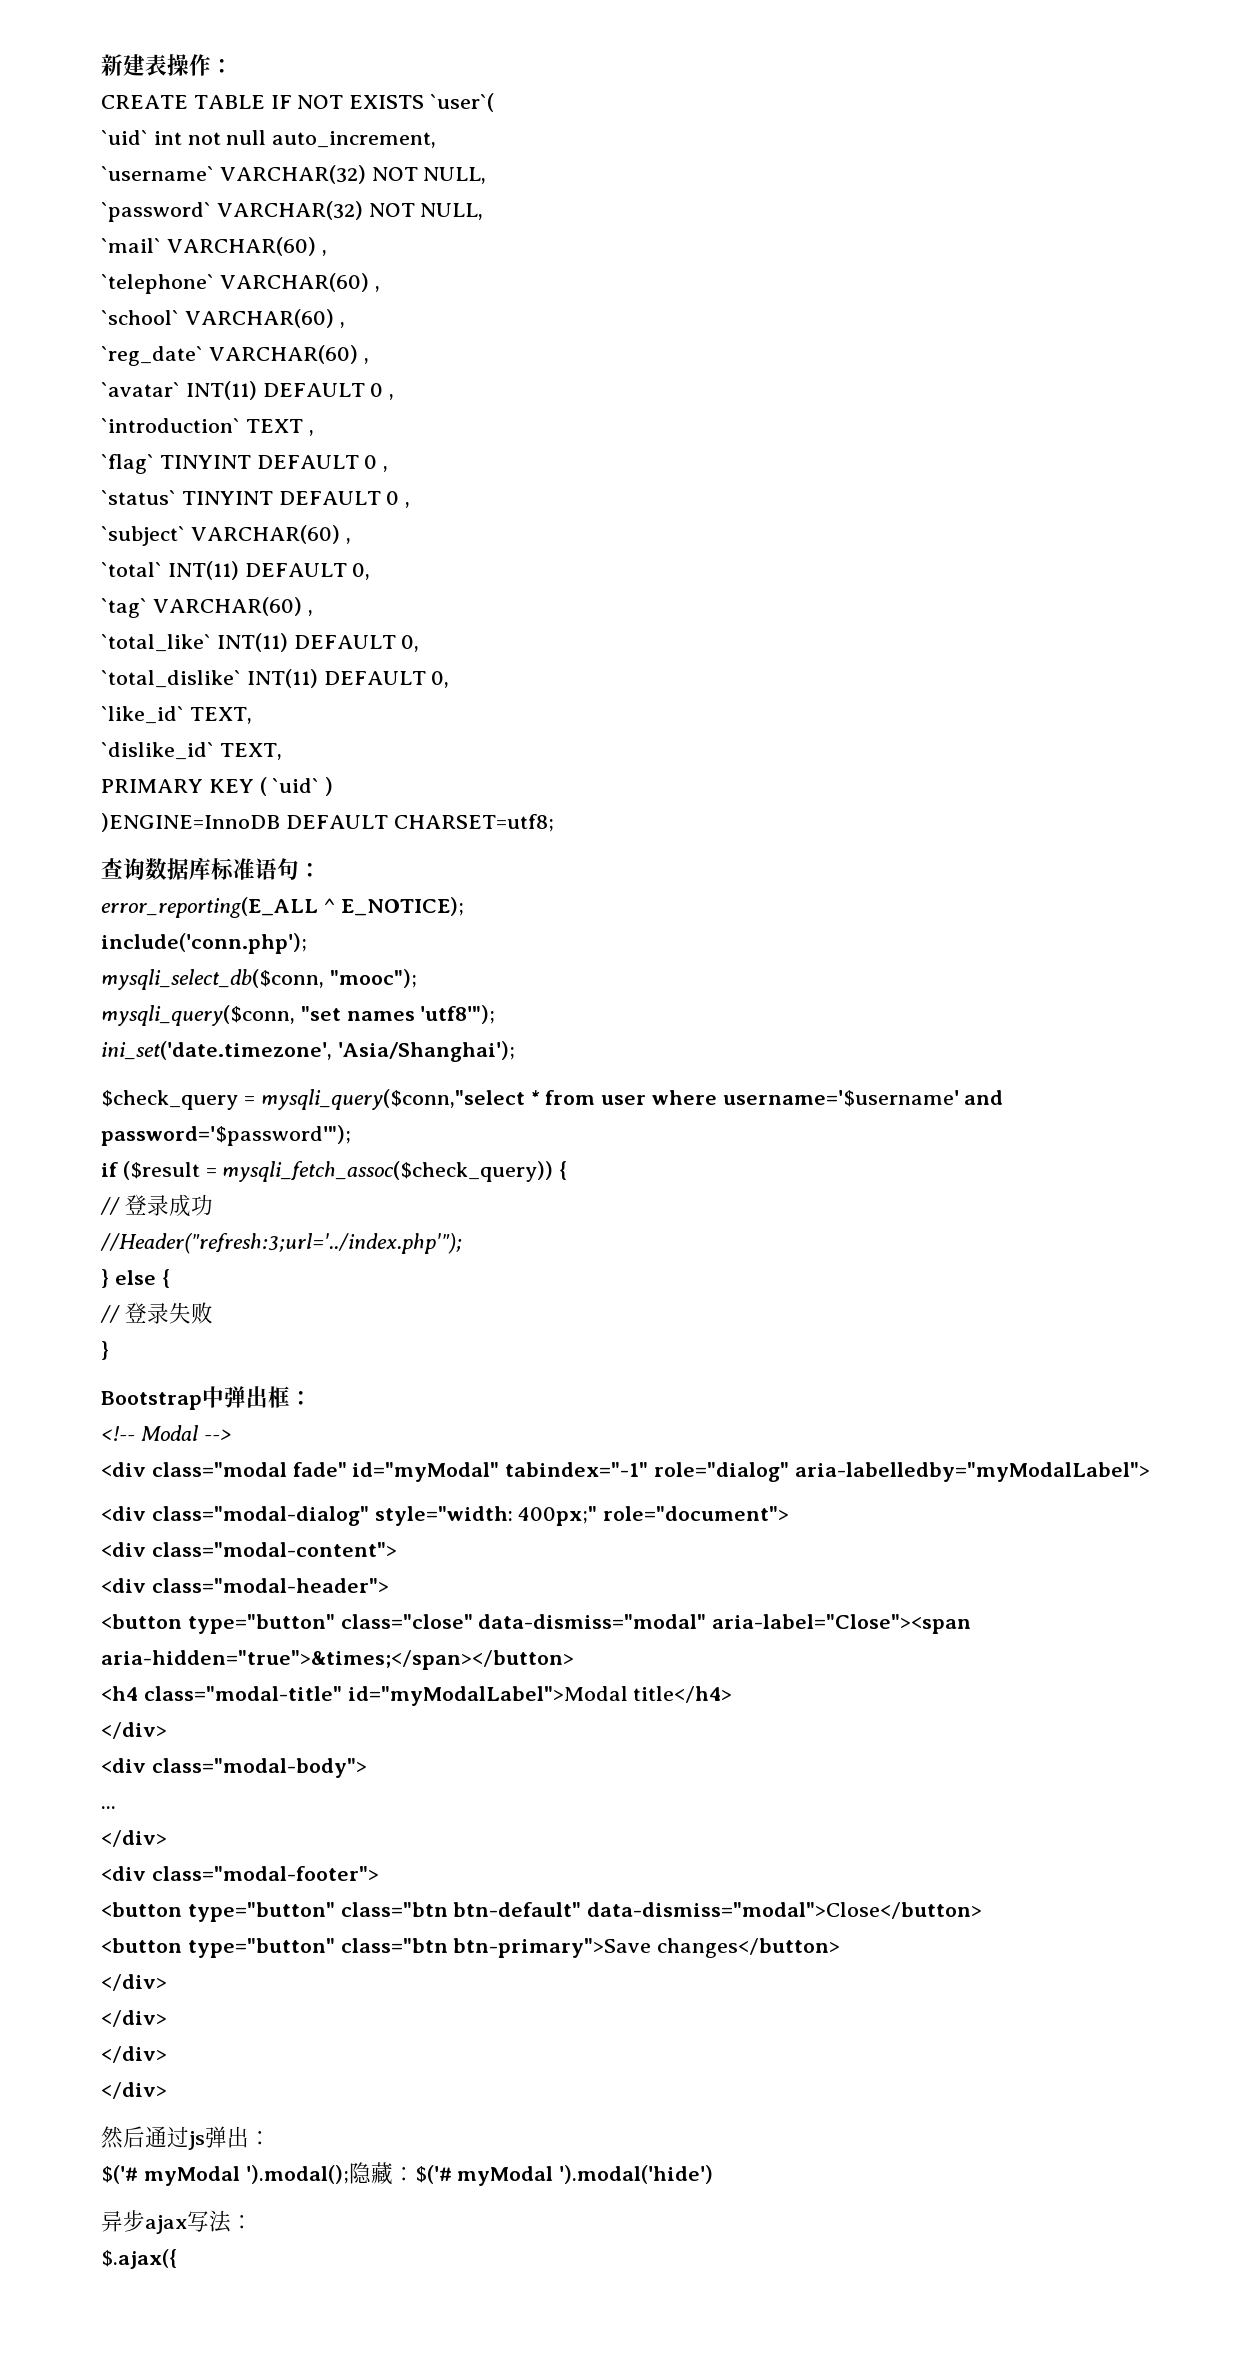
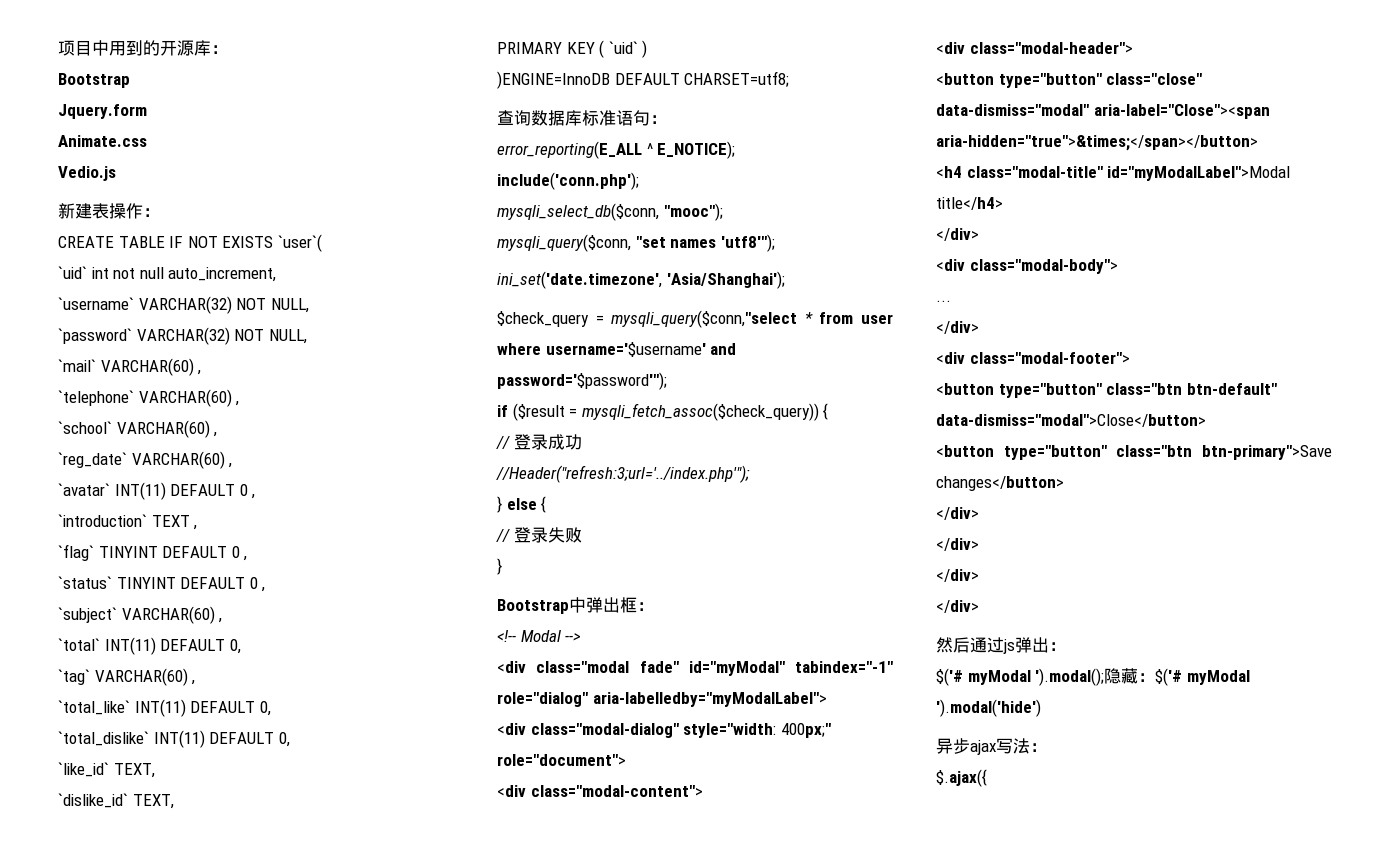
(101, 65) none -> [58,40,228,56] [58,73,130,88] [58,104,147,119] [58,135,147,147] [58,166,116,181] 项目中用到的开源库： // Bootstrap // Jquery.form // Animate.css // Vedio.js //

